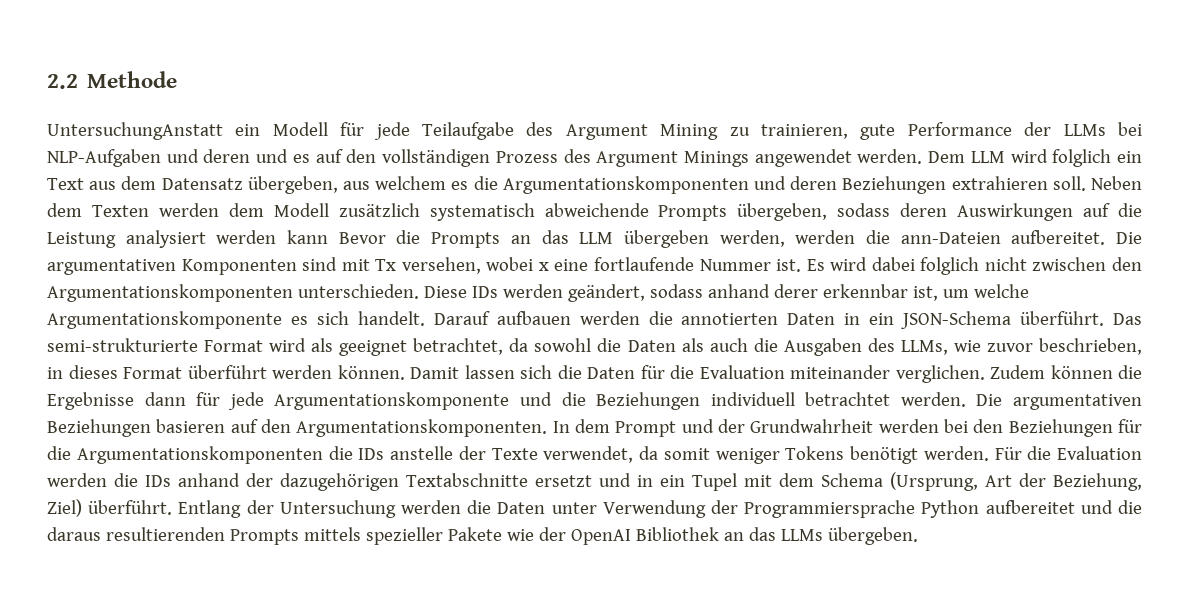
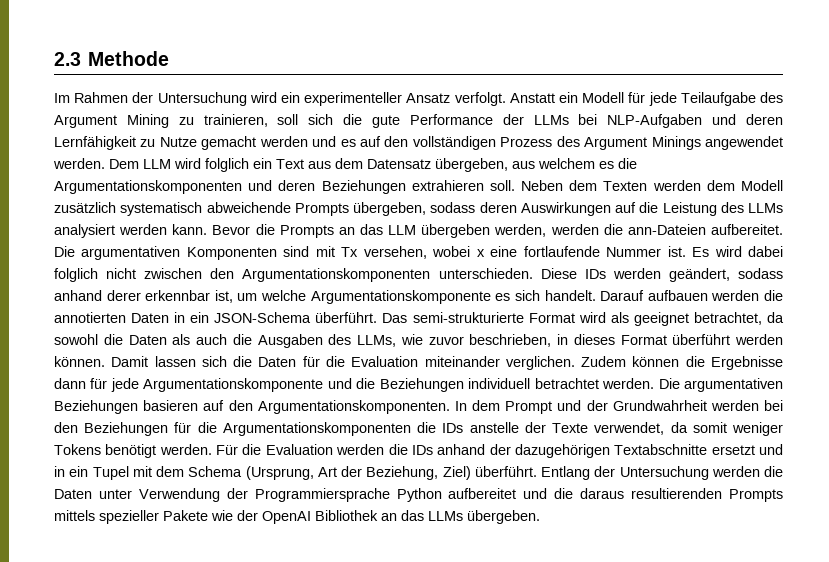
[47,74,78,89] 2.2 -> [54,52,81,66] 2.3
[47,122,223,140] UntersuchungAnstatt -> [54,92,555,106] Im Rahmen der Untersuchung wird ein experimenteller Ansatz verfolgt. Anstatt
(848, 131) none -> [277,114,363,125] soll sich die
(251, 156) none -> [54,136,308,150] Lernfähigkeit zu Nutze gemacht werden
(116, 240) none -> [720,202,783,213] des LLMs
[287,230,329,244] kann -> [172,224,208,235] kann.

